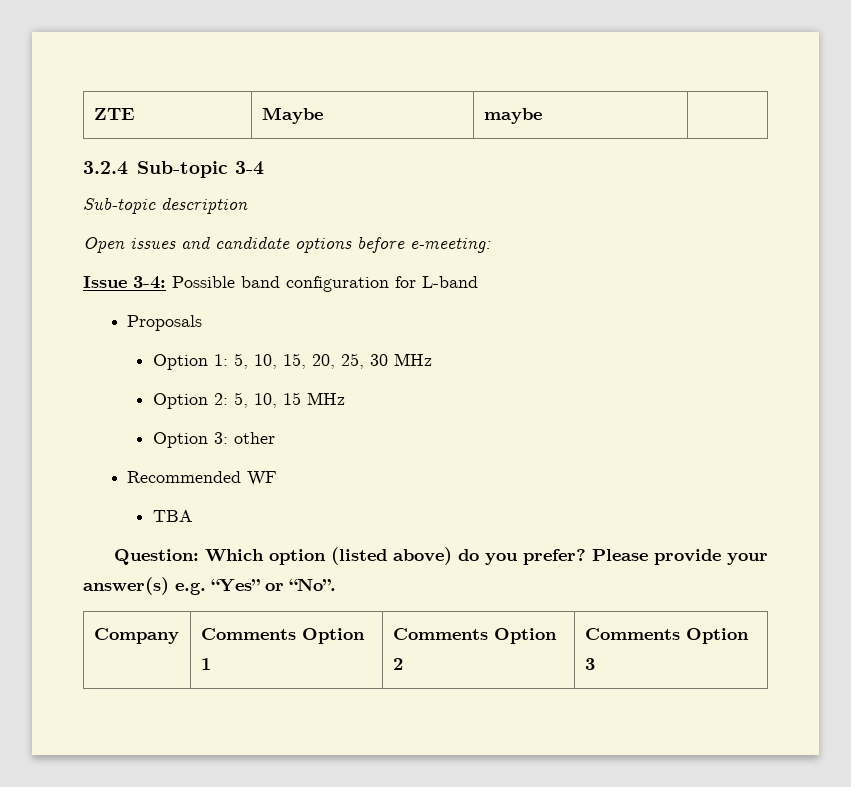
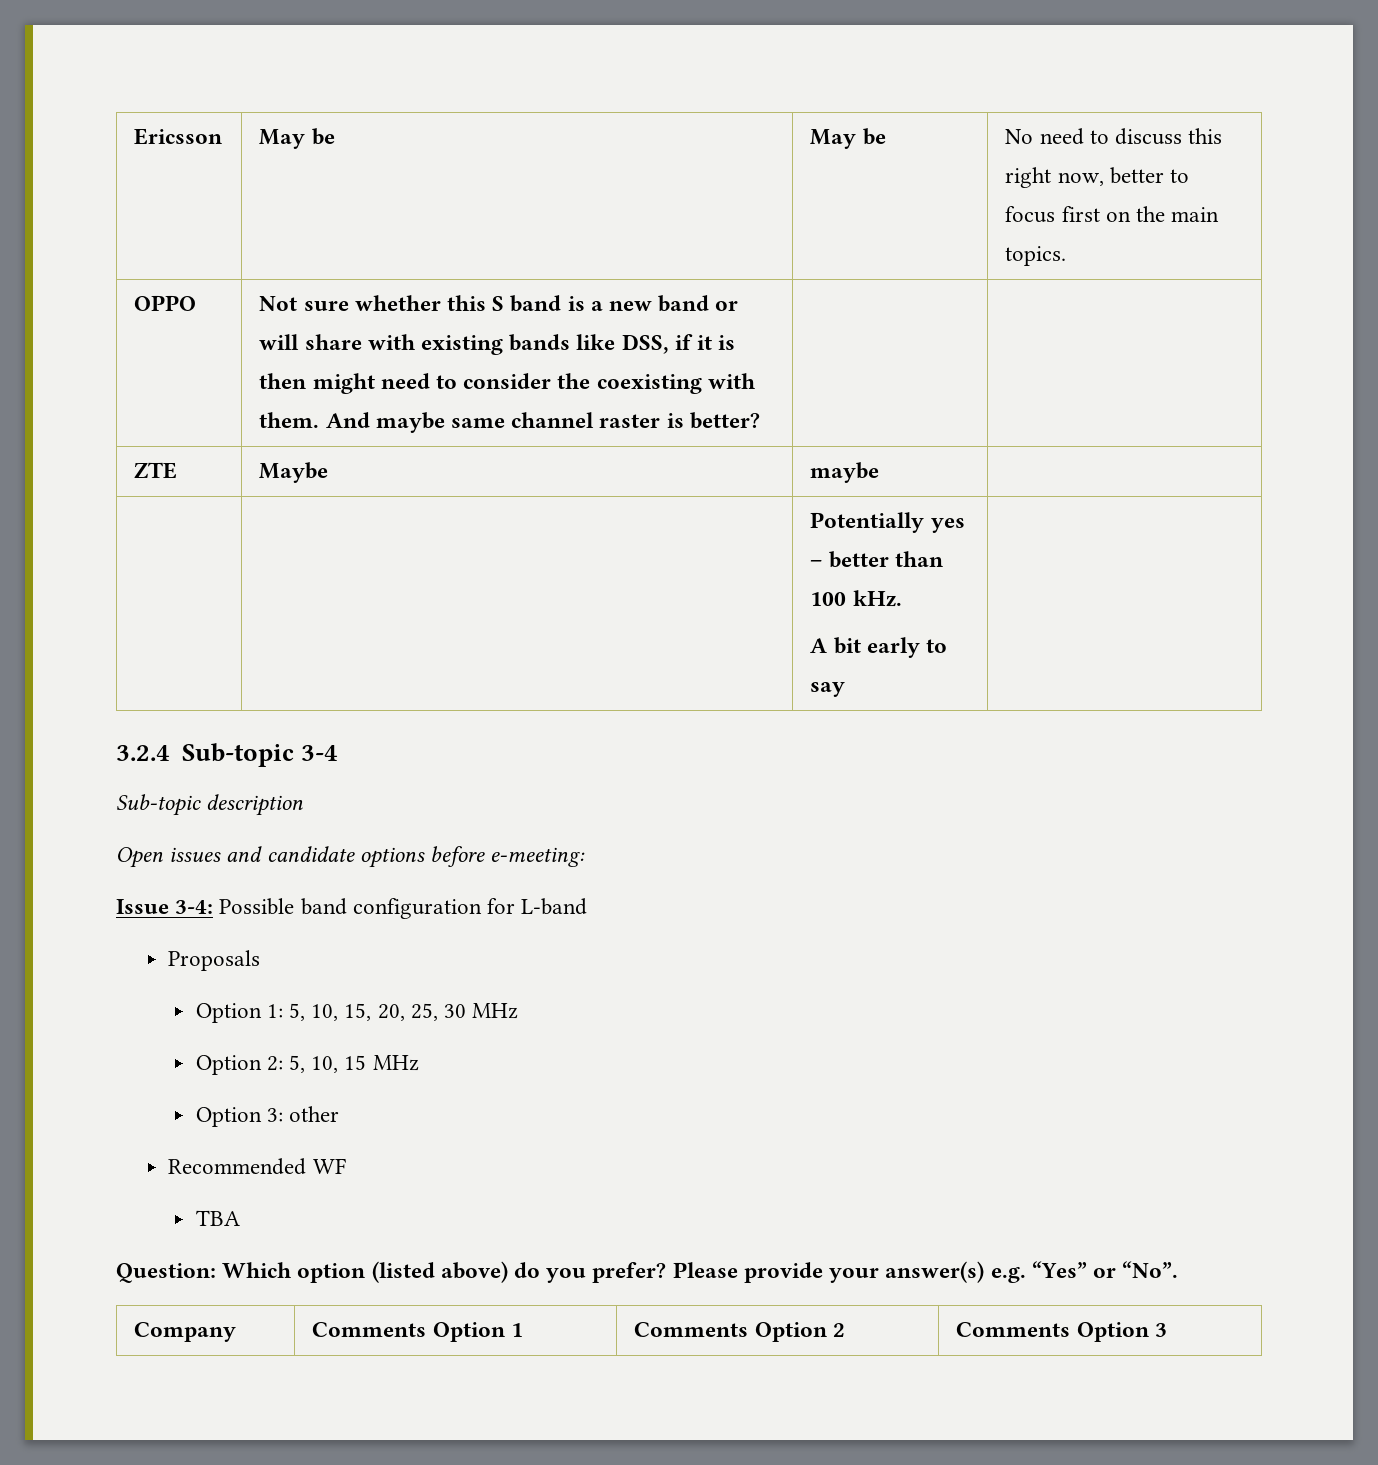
[93,108,135,120] [261,107,323,124] [483,108,542,124] ZTE | Maybe | maybe -> [134,128,223,145] [259,128,335,149] [810,128,886,149] [1005,128,1223,145] [1005,167,1189,188] [1005,206,1220,223] [1005,246,1067,266] [134,295,197,311] [259,295,739,312] [259,334,736,355] [259,373,756,394] [259,412,760,433] [134,462,178,479] [259,462,329,483] [810,462,880,483] [810,512,965,533] [810,551,943,568] [810,590,902,607] [810,637,947,658] [810,682,846,697] Ericsson | May be | May be | No need to discuss this right now, better to focus first on the main topics. // OPPO | Not sure whether this S band is a new band or will share with existing bands like DSS, if it is then might need to consider the coexisting with them. And maybe same channel raster is better? | | // ZTE | Maybe | maybe | // | | Potentially yes – better than 100 kHz. // A bit early to say

